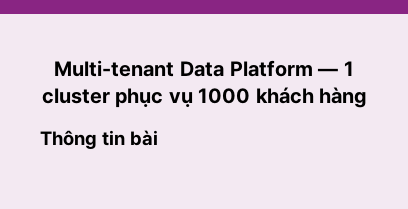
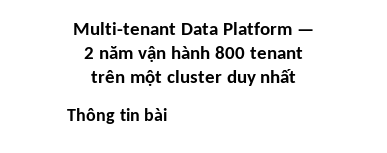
[343,61,354,76] [41,87,367,108] 1 cluster phục vụ 1000 khách hàng -> [84,46,303,62] [90,69,297,86] 2 năm vận hành 800 tenant trên một cluster duy nhất

